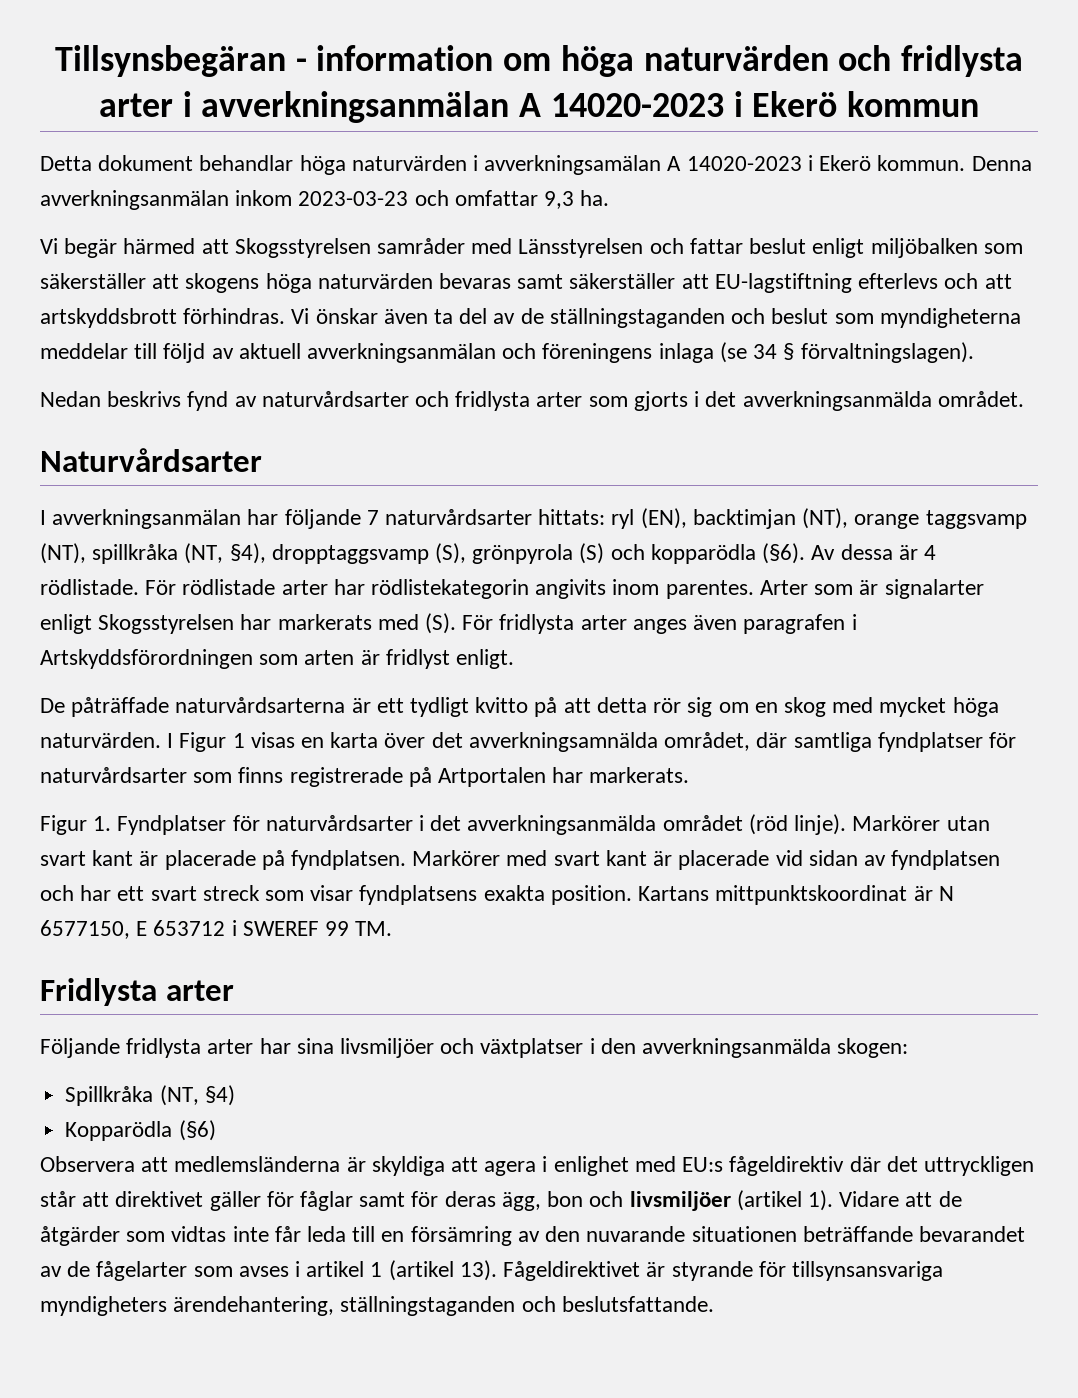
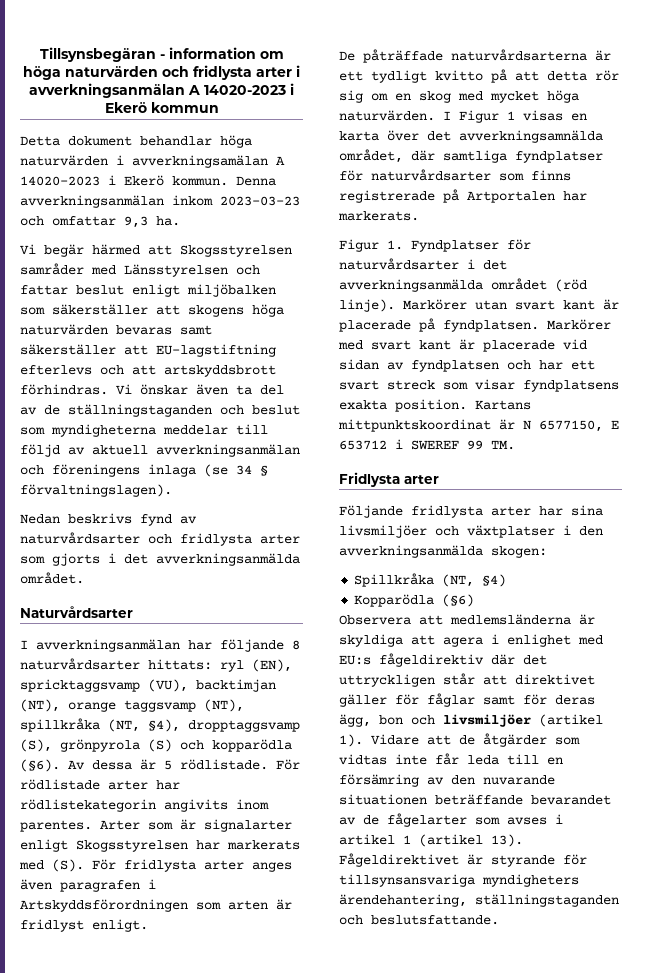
[366,510,379,525] 7 -> [292,640,300,650] 8
(687, 518) none -> [20,679,188,692] spricktaggsvamp (VU),
[923,545,936,560] 4 -> [164,760,172,770] 5

